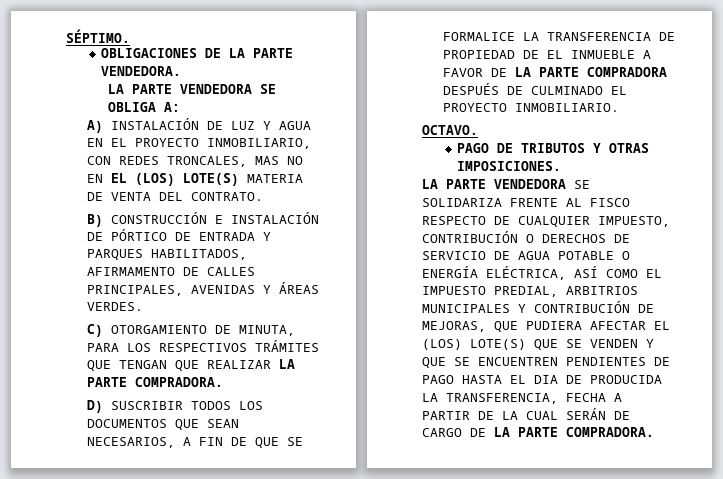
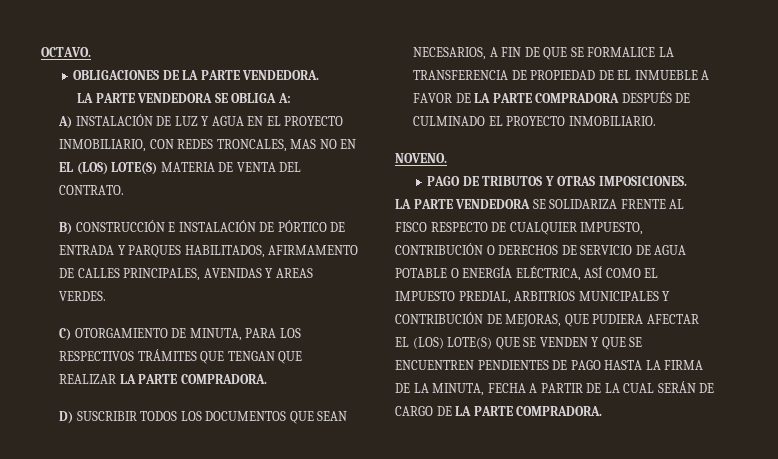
[66,29,130,43] SÉPTIMO. -> [41,47,91,57] OCTAVO.
[278,282,319,294] ÁREAS -> [275,268,313,278] AREAS
[422,125,478,135] OCTAVO. -> [395,153,447,163] NOVENO.
[510,375,662,384] [422,393,558,404] EL DIA DE PRODUCIDA LA TRANSFERENCIA, -> [645,360,704,370] [395,383,485,396] LA FIRMA DE LA MINUTA,

